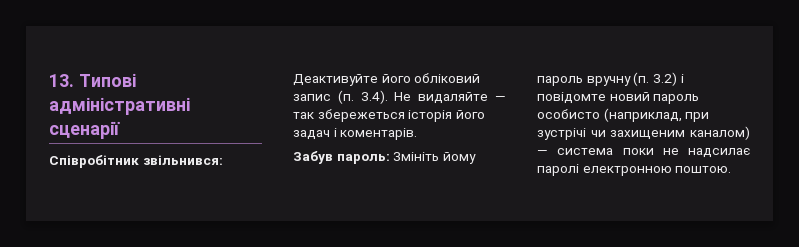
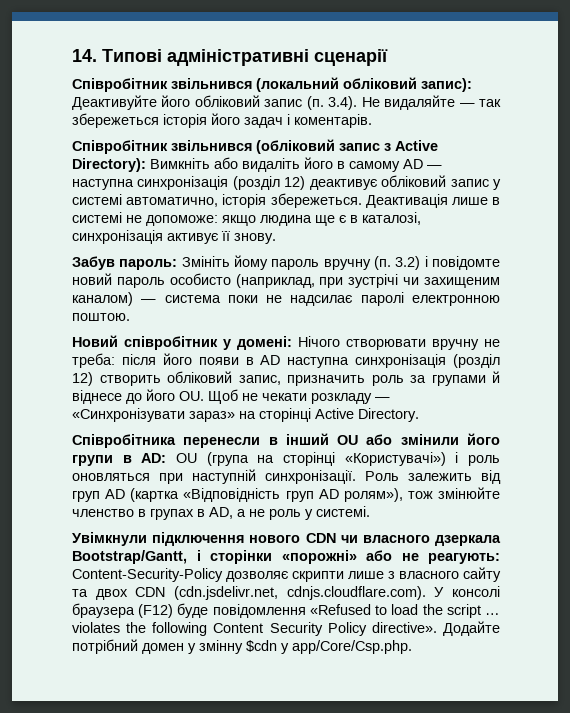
[49,74,74,87] 13. -> [72,49,97,62] 14.
[142,155,223,165] звільнився: -> [171,77,472,92] звільнився (локальний обліковий запис):
(418, 134) none -> [72,139,438,154] [72,157,442,172] [72,175,501,190] [72,193,501,208] [72,212,421,226] [72,230,276,244] // Співробітник звільнився (обліковий запис з Active Directory): Вимкніть або видаліть його в самому AD — наступна синхронізація (розділ 12) деактивує обліковий запис у системі автоматично, історія збережеться. Деактивація лише в системі не допоможе: якщо людина ще є в каталозі, синхронізація активує її знову.
(732, 169) none -> [72,335,500,350] [72,353,500,368] [72,371,500,386] [72,389,390,404] [72,408,419,422] [72,433,500,448] [72,452,501,466] [72,469,501,484] [72,487,500,502] [72,506,370,520] [72,532,502,546] [72,550,500,564] [72,567,501,582] [72,586,500,600] [72,603,501,618] [72,621,500,636] [72,639,412,654] // Новий співробітник у домені: Нічого створювати вручну не треба: після його появи в AD наступна синхронізація (розділ 12) створить обліковий запис, призначить роль за групами й віднесе до його OU. Щоб не чекати розкладу — «Синхронізувати зараз» на сторінці Active Directory. // Співробітника перенесли в інший OU або змінили його групи в AD: OU (група на сторінці «Користувачі») і роль оновляться при наступній синхронізації. Роль залежить від груп AD (картка «Відповідність груп AD ролям»), тож змінюйте членство в групах в AD, а не роль у системі. // Увімкнули підключення нового CDN чи власного дзеркала Bootstrap/Gantt, і сторінки «порожні» або не реагують: Content-Security-Policy дозволяє скрипти лише з власного сайту та двох CDN (cdn.jsdelivr.net, cdnjs.cloudflare.com). У консолі браузера (F12) буде повідомлення «Refused to load the script … violates the following Content Security Policy directive». Додайте потрібний домен у змінну $cdn у app/Core/Csp.php.

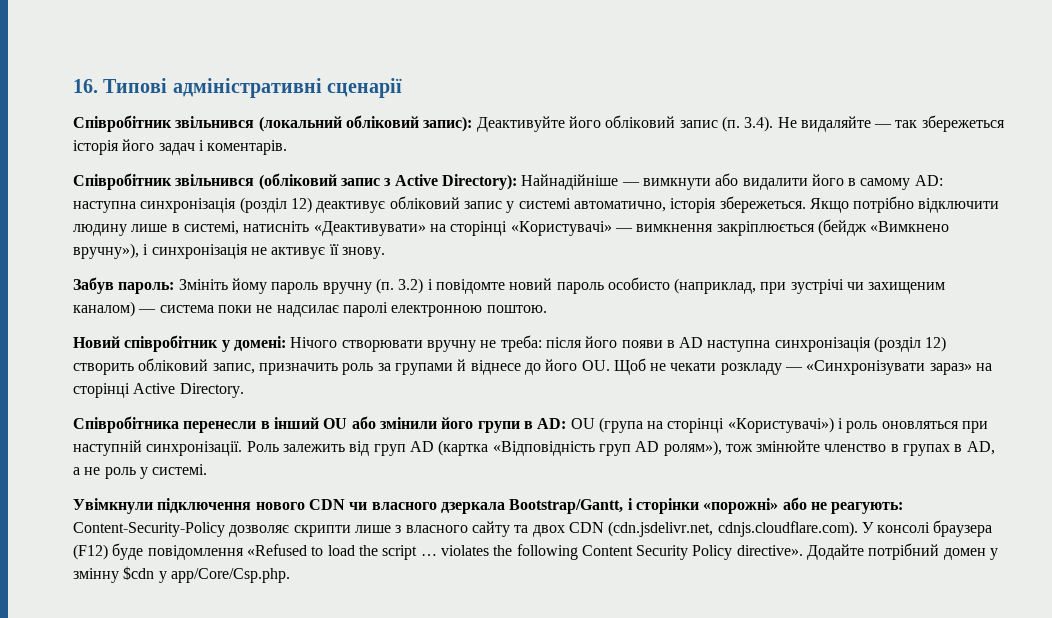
[72,49,97,62] 14. -> [73,79,98,93] 16.
[150,157,300,172] Вимкніть або видаліть -> [521,173,808,190] Найнадійніше — вимкнути або видалити
[403,159,442,169] AD — -> [914,175,943,186] AD:
[365,194,501,208] [72,212,421,226] [72,230,163,244] Деактивація лише в системі не допоможе: якщо людина ще є в каталозі, синхронізація -> [809,196,1000,213] [73,219,950,236] [73,243,267,259] Якщо потрібно відключити людину лише в системі, натисніть «Деактивувати» на сторінці «Користувачі» — вимкнення закріплюється (бейдж «Вимкнено вручну»), і синхронізація не

